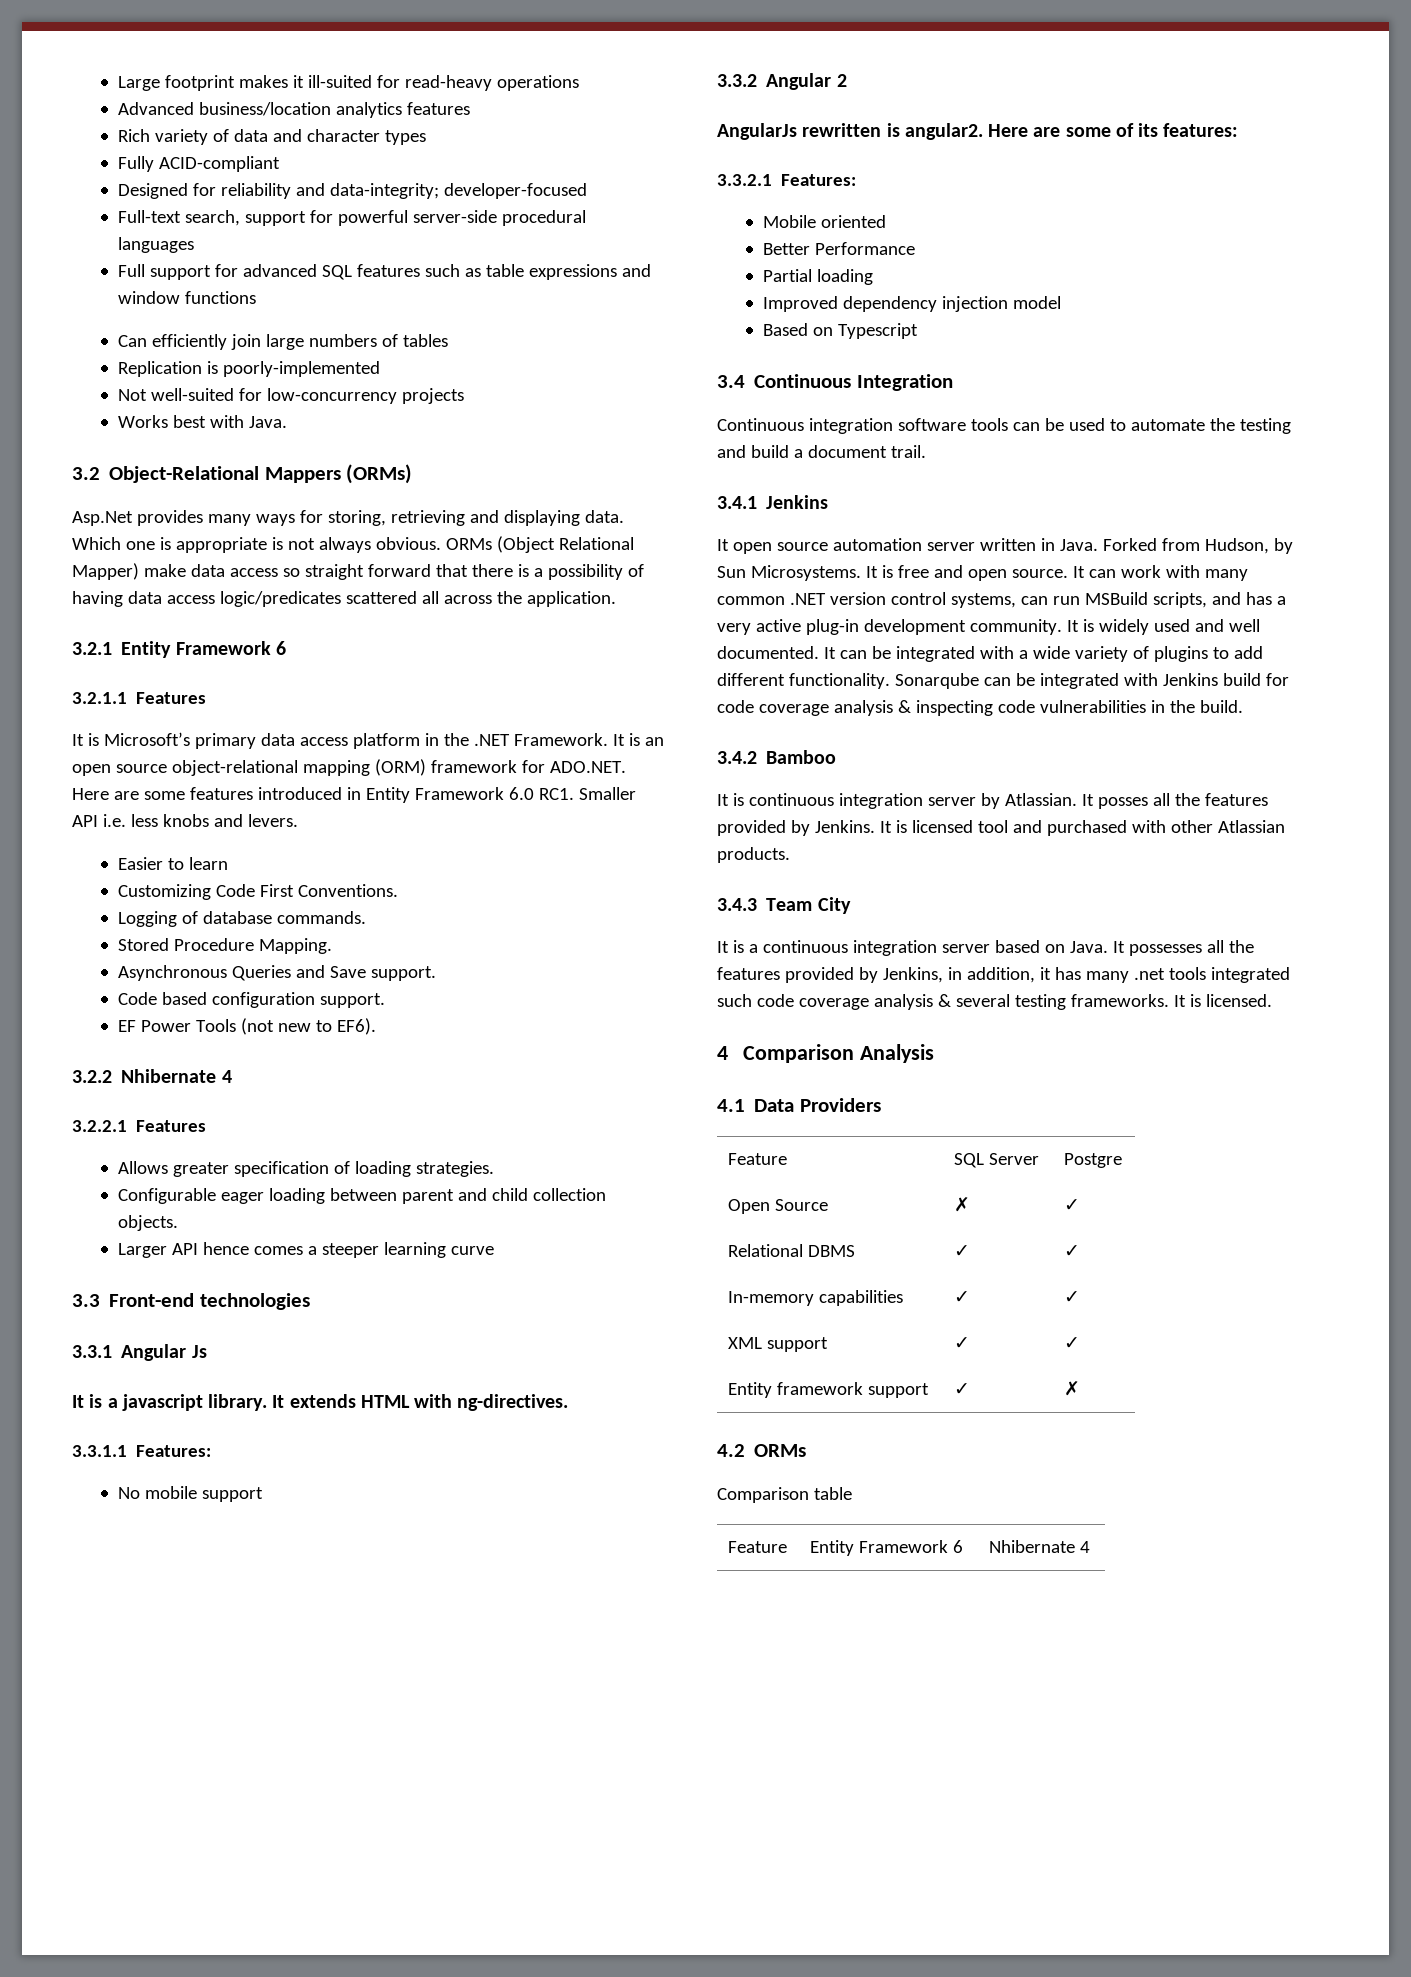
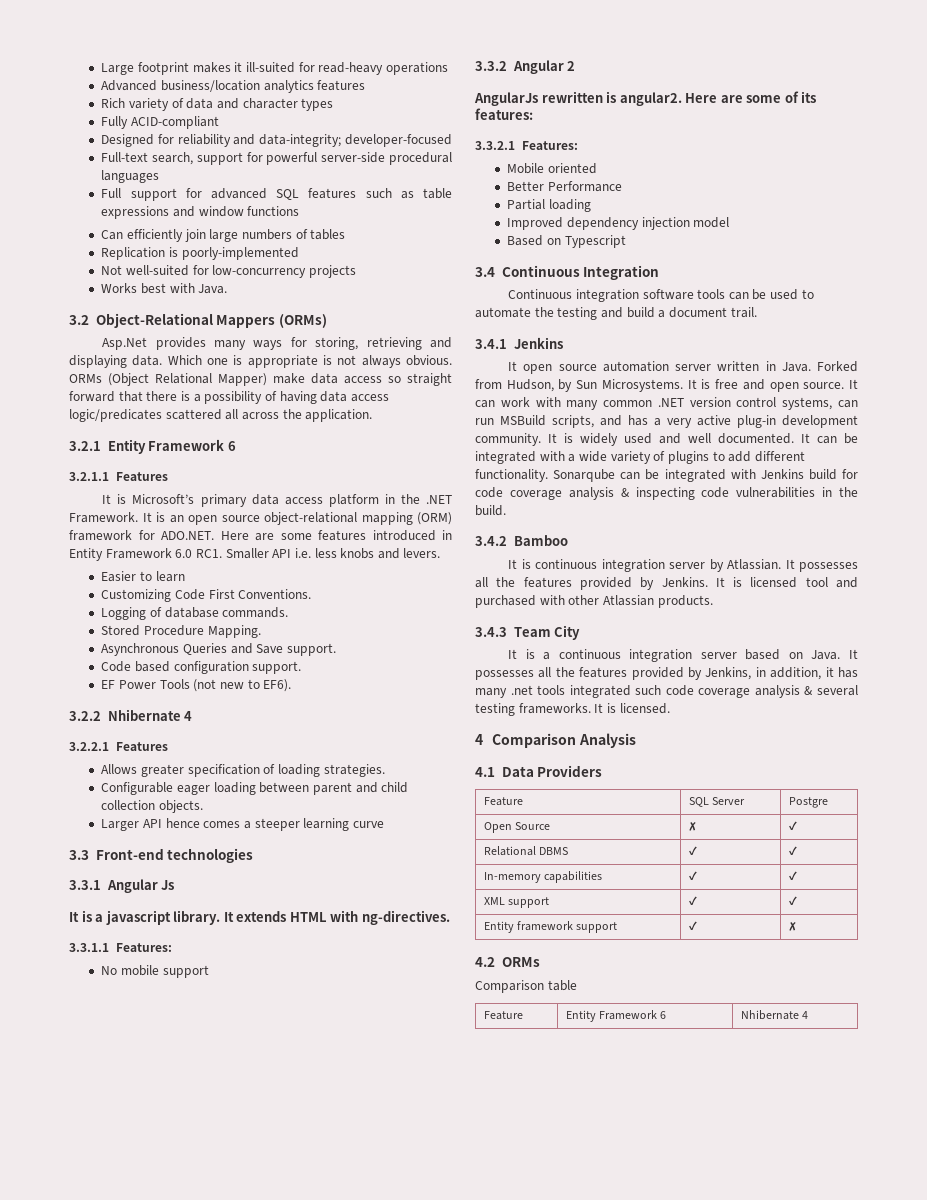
[1097,797,1148,809] posses -> [799,562,858,572] possesses

